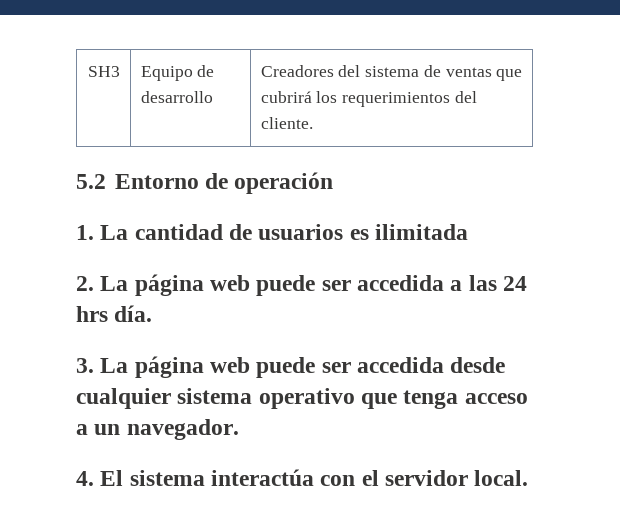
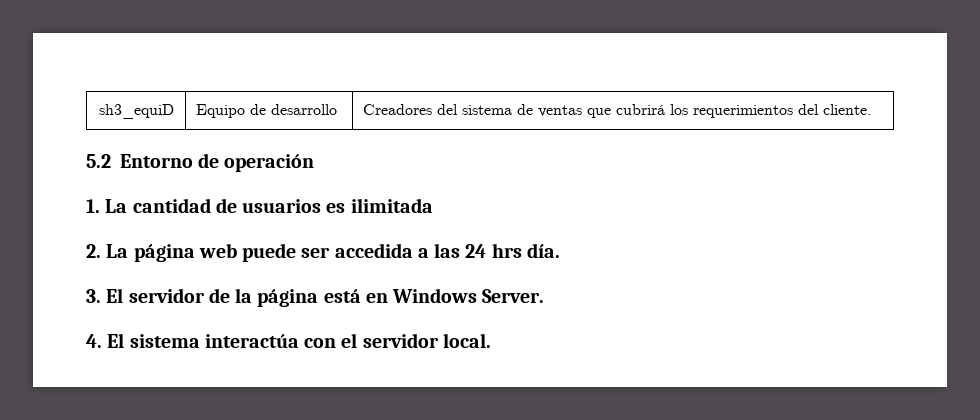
[87,66,120,77] SH3 -> [98,104,174,119] sh3_equiD
[100,356,506,378] [76,388,528,409] [76,419,239,440] La página web puede ser accedida desde cualquier sistema operativo que tenga acceso a un navegador. -> [106,288,545,307] El servidor de la página está en Windows Server.

